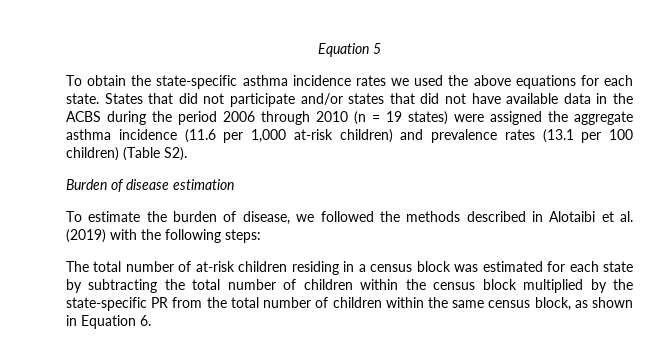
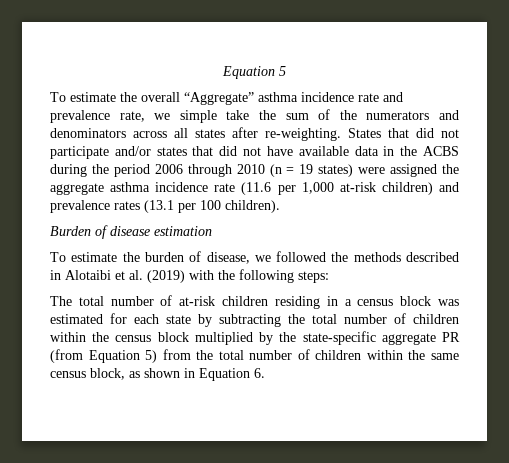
[87,75,633,89] [66,93,99,104] obtain the state-specific asthma incidence rates we used the above equations for each state. -> [70,92,403,105] [50,109,460,123] [50,127,341,141] estimate the overall “Aggregate” asthma incidence rate and prevalence rate, we simple take the sum of the numerators and denominators across all states after re-weighting.
(177, 134) none -> [214,183,236,192] rate
[66,147,187,161] children) (Table S2). -> [225,200,280,213] children).
[151,297,169,308] PR -> [381,332,461,345] [50,349,158,363] aggregate PR (from Equation 5)

